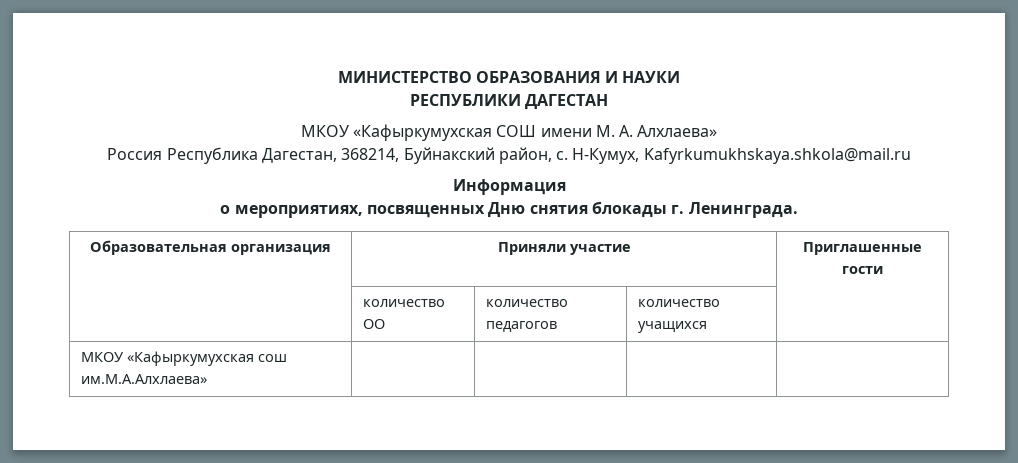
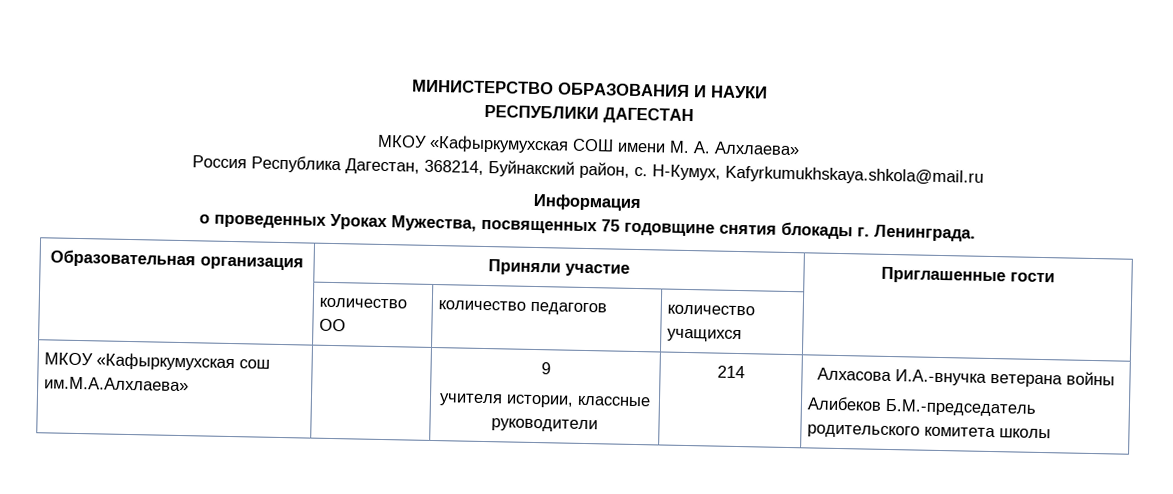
[234,202,526,218] мероприятиях, посвященных Дню -> [213,213,715,237] проведенных Уроках Мужества, посвященных 75 годовщине
(207, 379) | | -> [540,362,551,375] [439,393,651,408] [491,418,598,433] [716,365,745,379] [816,367,1115,388] [807,396,1038,417] [807,424,1052,439] 9 // учителя истории, классные руководители | 214 | Алхасова И.А.-внучка ветерана войны // Алибеков Б.М.-председатель родительского комитета школы

